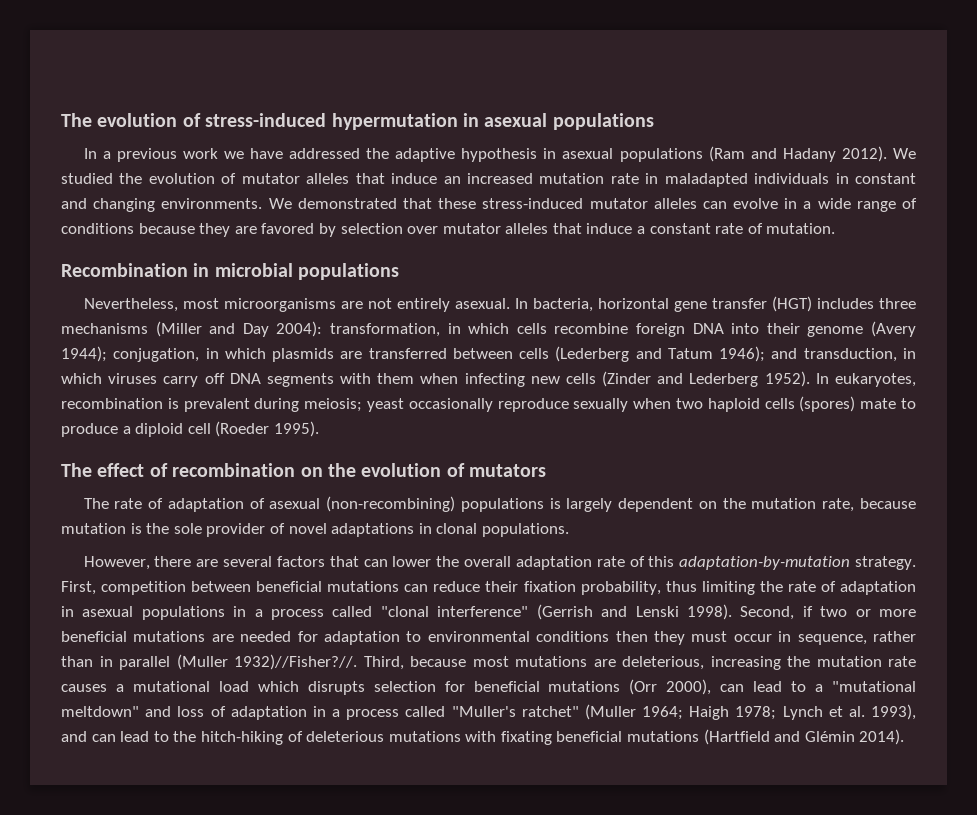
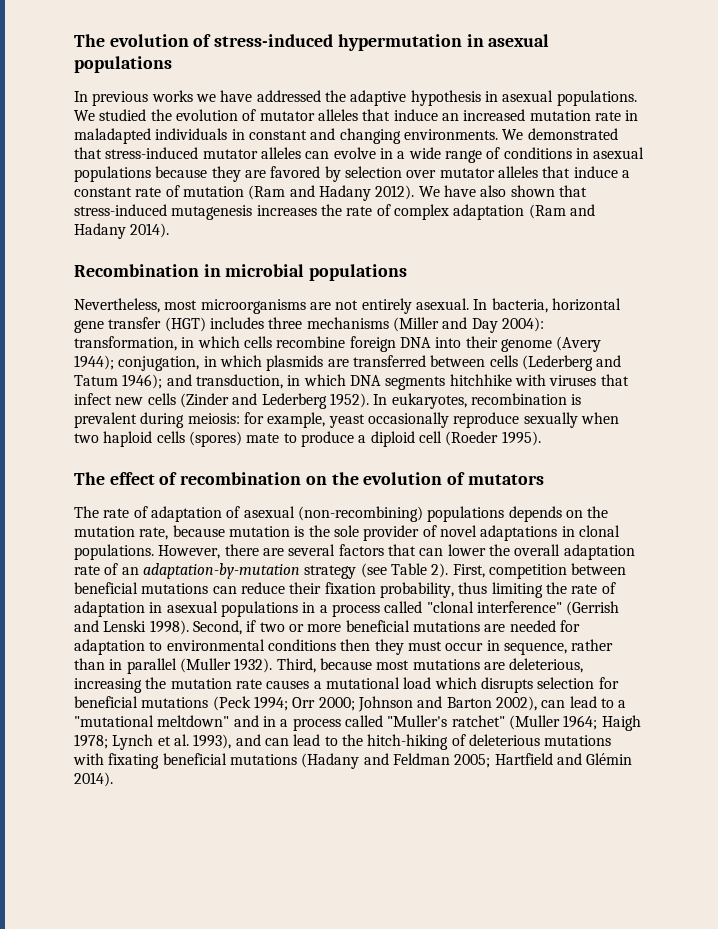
[102,148,218,162] a previous work -> [92,90,193,106] previous works
[619,146,887,162] populations (Ram and Hadany 2012). -> [556,90,637,106] populations.
[438,198,477,209] these -> (102, 153) none
(134, 228) none -> [575,147,645,159] [74,166,151,182] in asexual populations
[766,223,836,234] mutation. -> [182,185,587,201] [74,204,595,220] [74,223,170,239] mutation (Ram and Hadany 2012). We have also shown that stress-induced mutagenesis increases the rate of complex adaptation (Ram and Hadany 2014).
[108,373,525,387] viruses carry off DNA segments with them when infecting -> [349,374,629,390] [74,393,112,405] DNA segments hitchhike with viruses that infect
[304,398,363,412] meiosis; -> [187,412,326,428] meiosis: for example,
[549,498,694,512] is largely dependent -> [508,506,562,522] depends
(569, 530) // -> (154, 552) none
[648,556,916,570] this adaptation-by-mutation strategy. -> [121,563,449,579] an adaptation-by-mutation strategy (see Table 2).
[234,654,357,670] 1932)//Fisher?//. -> [234,658,273,673] 1932).
[629,679,712,695] (Orr 2000), -> [212,696,537,712] (Peck 1994; Orr 2000; Johnson and Barton 2002),
[177,706,307,720] loss of adaptation -> (259, 721) none
[703,729,770,745] (Hartfield -> [301,753,553,769] (Hadany and Feldman 2005; Hartfield

